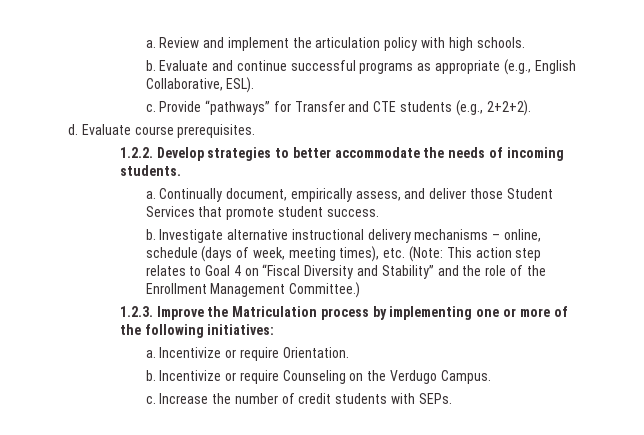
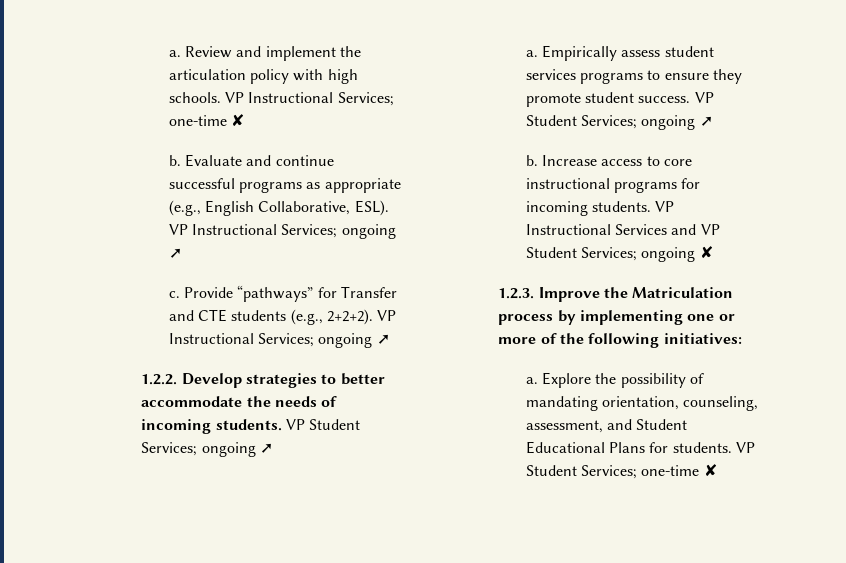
(525, 42) none -> [225,92,394,106] [168,114,245,126] VP Instructional Services; one-time ✘
(255, 85) none -> [168,224,396,239] [168,248,182,258] VP Instructional Services; ongoing ➚
[68,124,256,138] // d. Evaluate course prerequisites. -> [377,310,397,321] [168,333,390,348] VP Instructional Services; ongoing ➚
[145,188,553,202] [145,206,379,220] [145,229,542,243] [145,246,542,262] [145,264,546,279] [145,282,361,298] // a. Continually document, empirically assess, and deliver those Student Services that promote student success. // b. Investigate alternative instructional delivery mechanisms – online, schedule (days of week, meeting times), etc. (Note: This action step relates to Goal 4 on “Fiscal Diversity and Stability” and the role of the Enrollment Management Committee.) -> [285,419,361,430] [141,442,273,457] [525,45,714,61] [525,69,743,84] [525,92,714,107] [525,115,713,130] [525,155,693,166] [525,178,701,193] [525,201,675,216] [525,224,720,235] [525,246,713,262] VP Student Services; ongoing ➚ // a. Empirically assess student services programs to ensure they promote student success. VP Student Services; ongoing ➚ // b. Increase access to core instructional programs for incoming students. VP Instructional Services and VP Student Services; ongoing ✘
[159,347,349,361] [145,370,491,384] [145,393,452,404] Incentivize or require Orientation. // b. Incentivize or require Counseling on the Verdugo Campus. // c. Increase the number of credit students with SEPs. -> [542,372,705,388] [525,396,759,411] [525,419,688,433] [525,441,756,454] [525,464,717,479] Explore the possibility of mandating orientation, counseling, assessment, and Student Educational Plans for students. VP Student Services; one-time ✘

